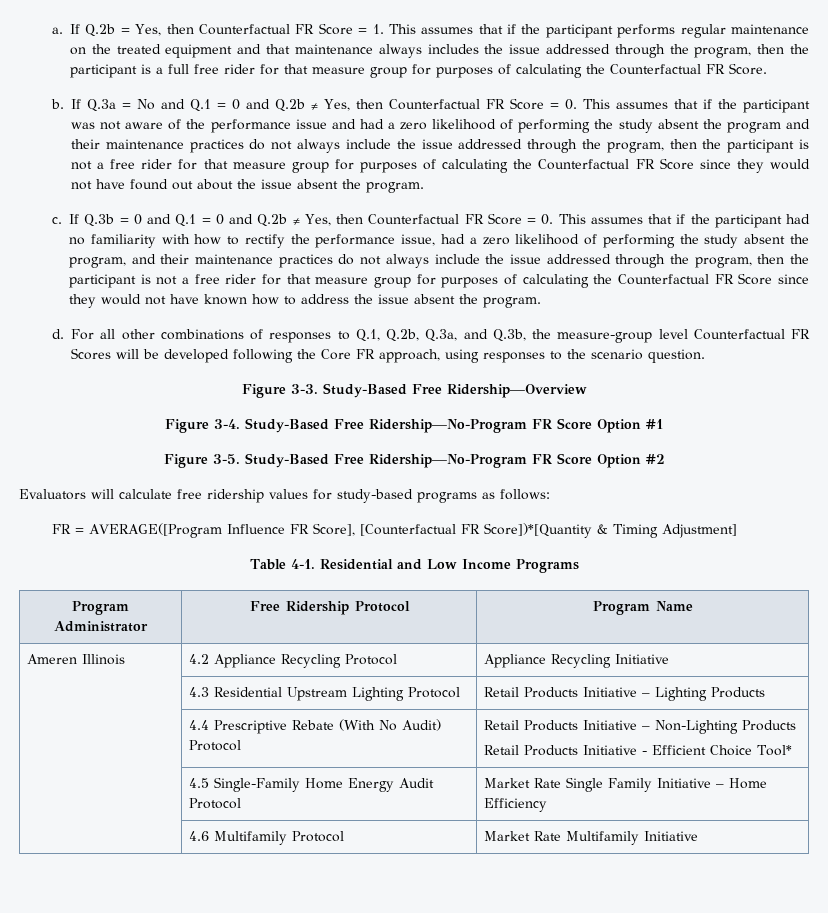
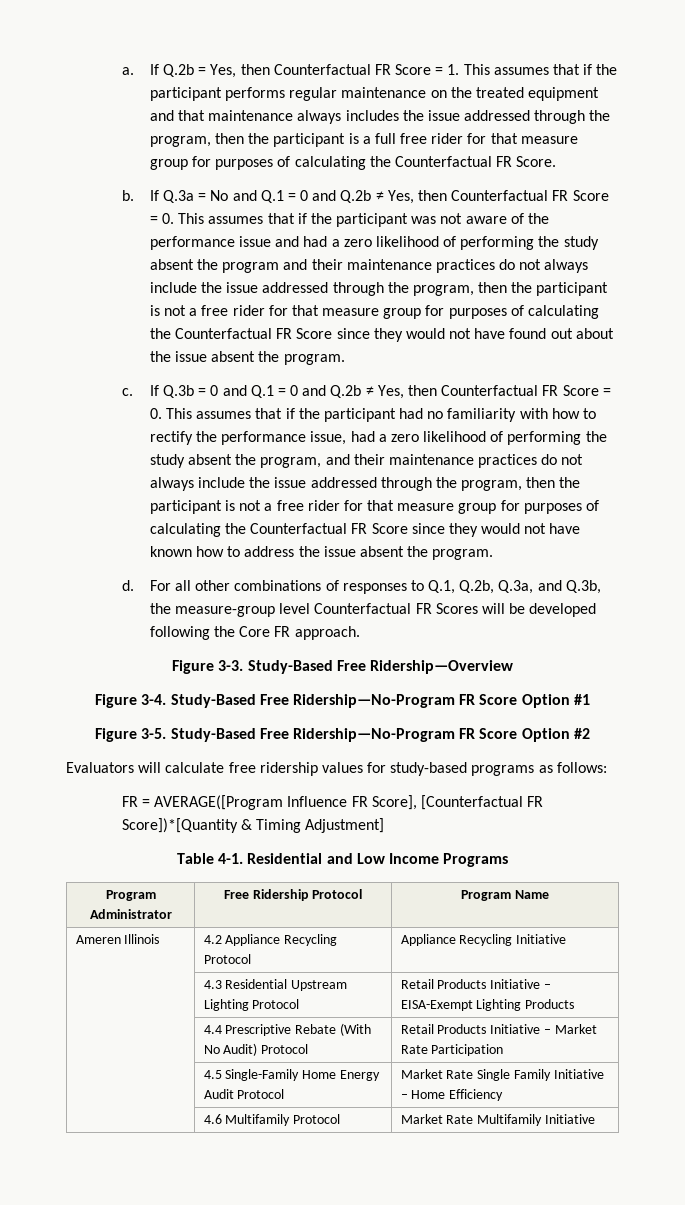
[379,349,706,363] approach, using responses to the scenario question. -> [294,626,360,640] approach.
(650, 695) none -> [400,1000,473,1011] EISA-Exempt
[654,720,796,734] [483,745,792,756] Non-Lighting Products // Retail Products Initiative - Efficient Choice Tool* -> [554,1024,597,1034] [400,1044,504,1056] Market Rate Participation

